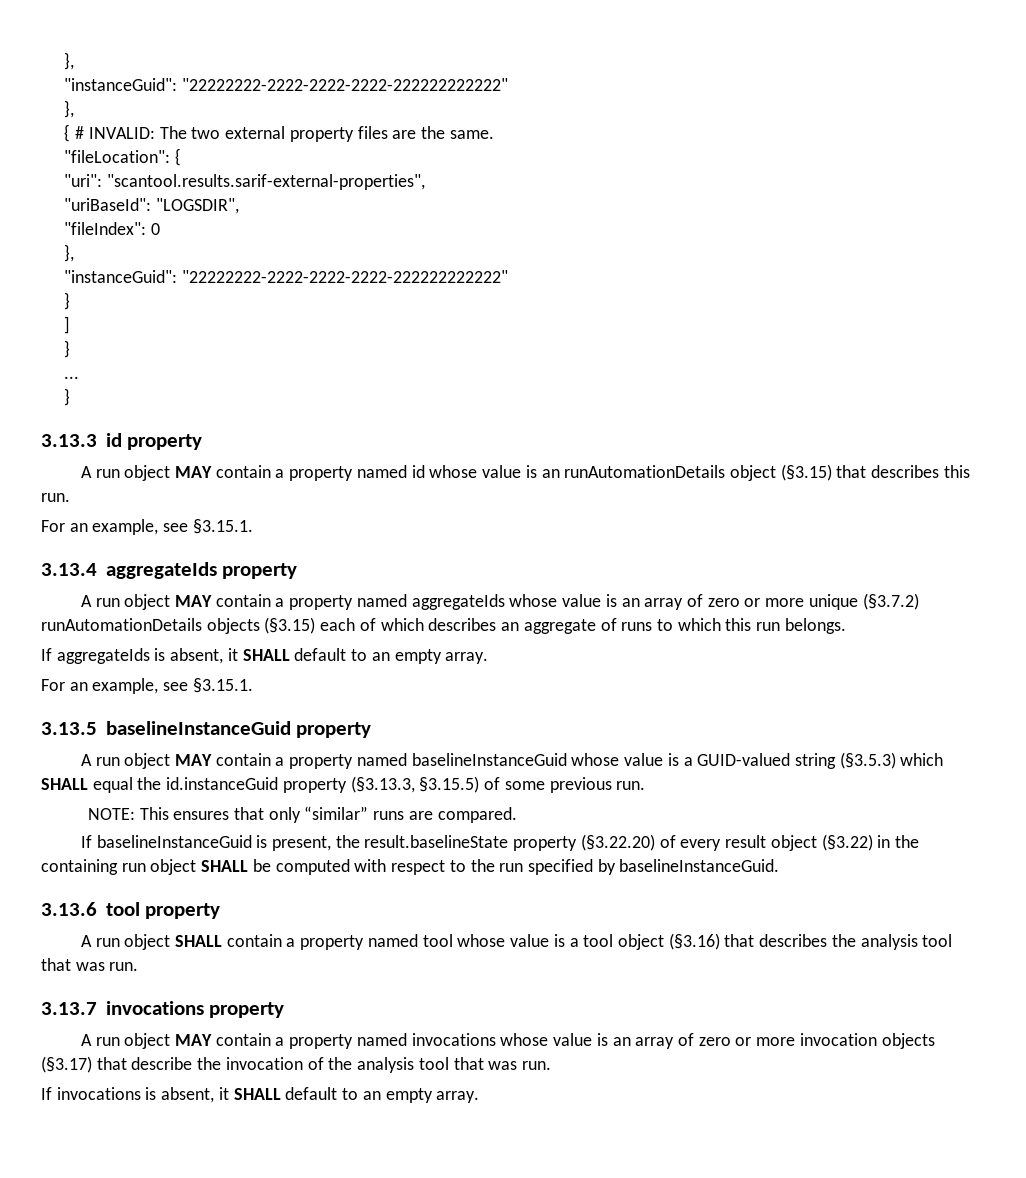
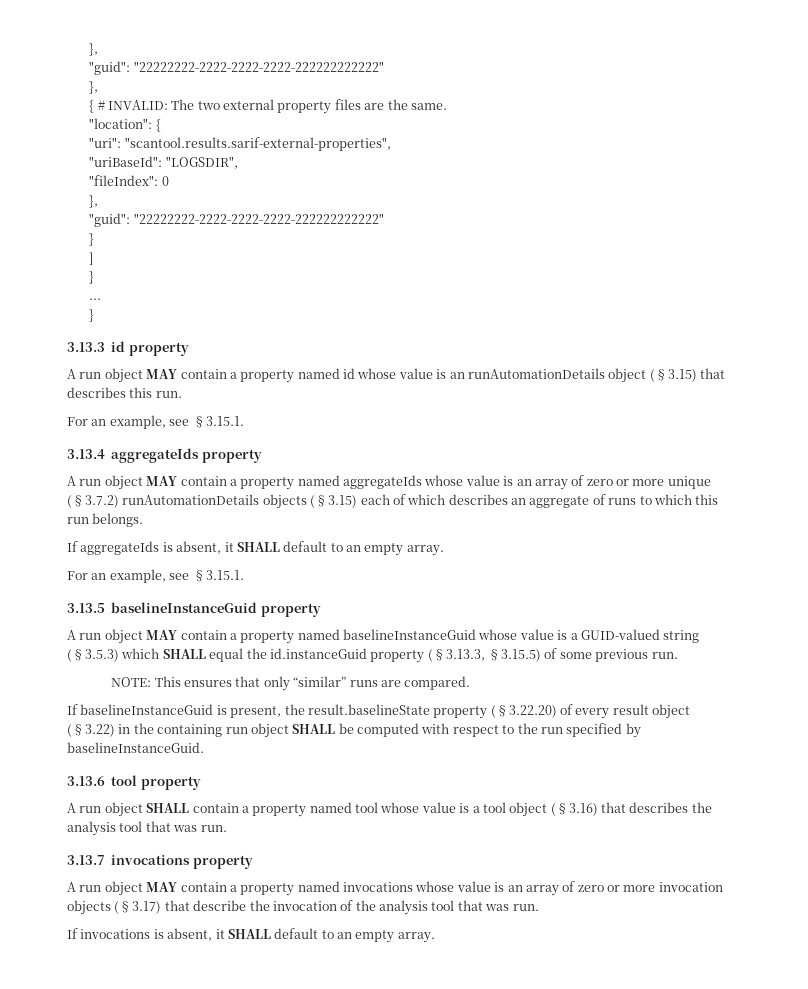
[64,52,75,70] [64,78,178,91] }, // "instanceGuid": -> [89,43,99,56] [89,61,131,75] }, // "guid":
[64,150,171,163] "fileLocation": -> [89,118,153,129] "location":
[64,270,178,283] "instanceGuid": -> [89,213,131,227] "guid":

